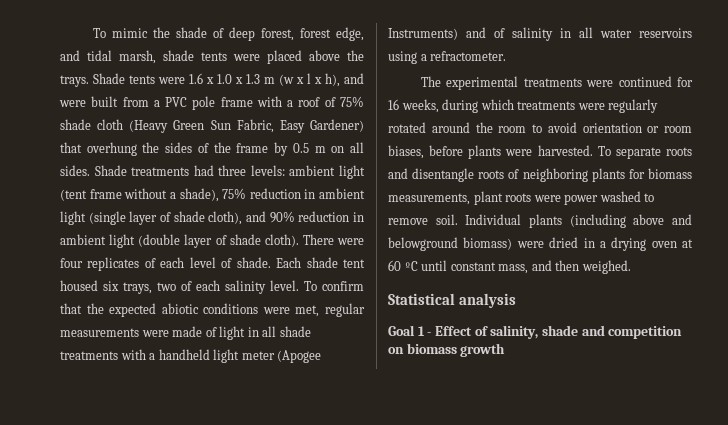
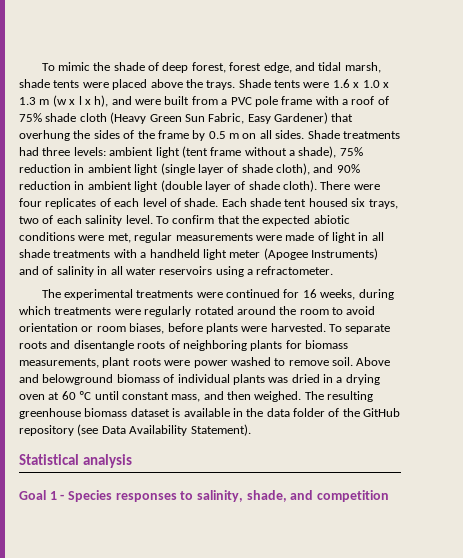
[465,214,692,228] [388,237,544,251] Individual plants (including above and belowground biomass) were -> [356,357,391,366] [19,374,289,385] Above and belowground biomass of individual plants was
(631, 267) none -> [304,391,374,402] [19,408,401,419] [19,424,251,436] The resulting greenhouse biomass dataset is available in the data folder of the GitHub repository (see Data Availability Statement).
[434,325,683,339] [388,343,506,357] Effect of salinity, shade and competition on biomass growth -> [67,490,389,502] Species responses to salinity, shade, and competition

